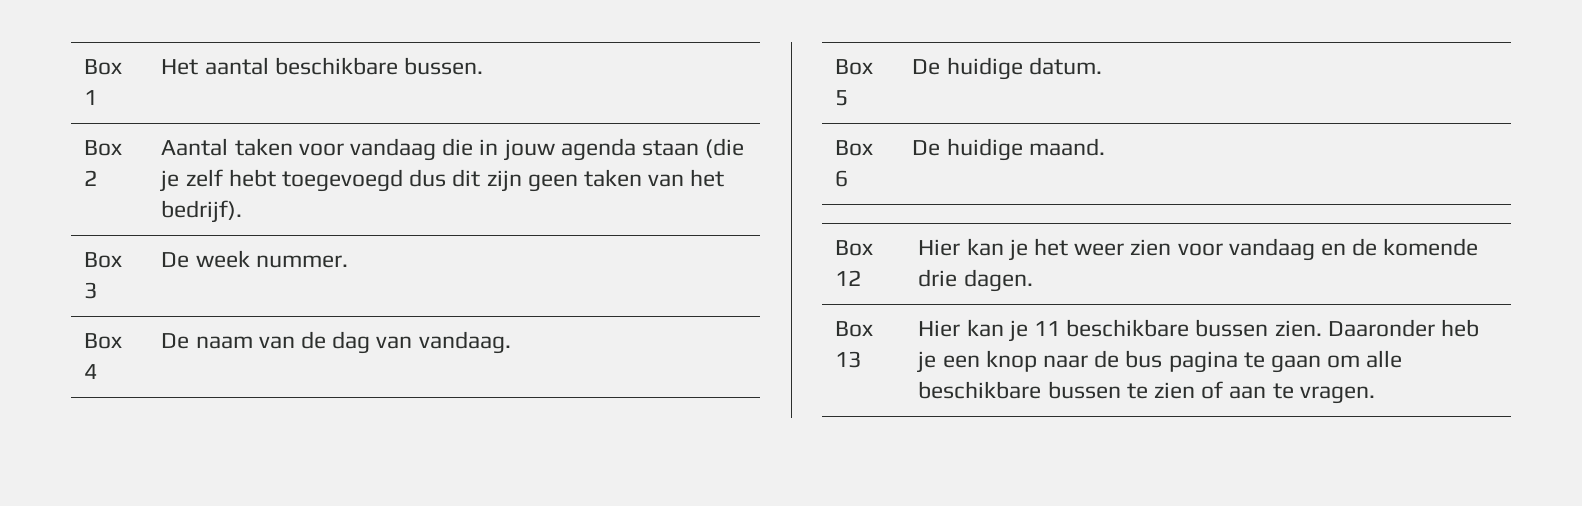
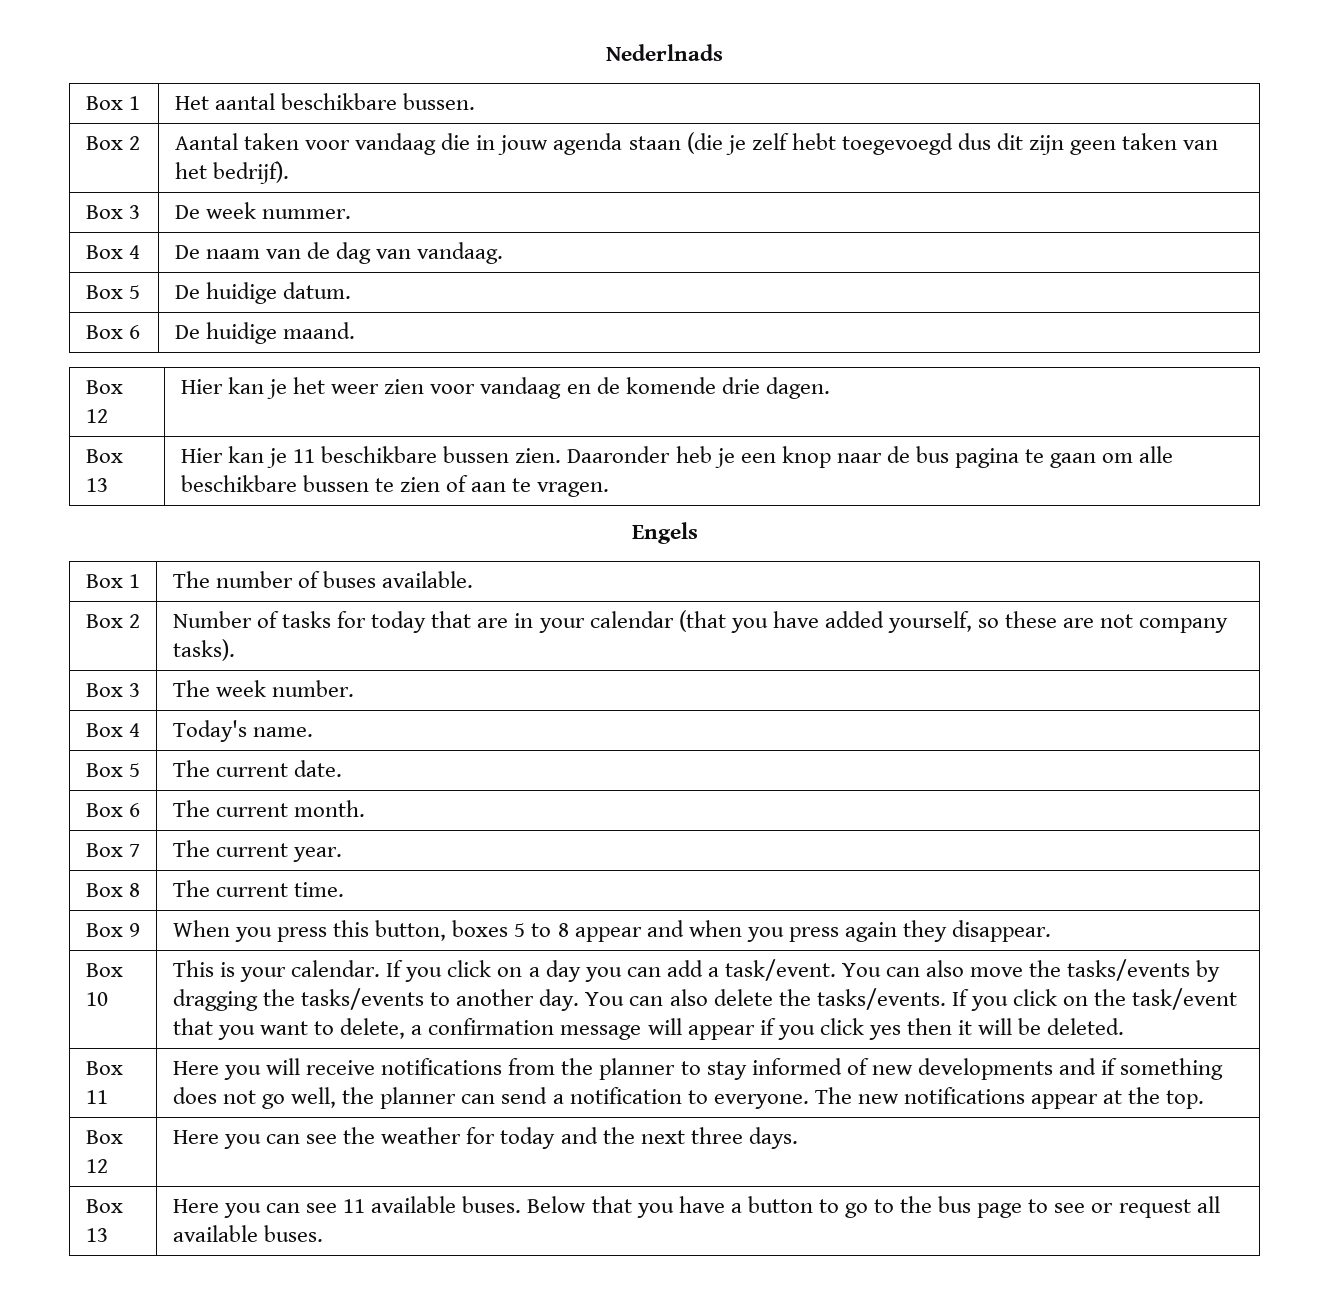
(84, 67) none -> [606,44,723,61] Nederlnads //
(1375, 395) none -> [631,522,698,544] [85,574,140,588] [172,571,474,588] [85,614,140,628] [172,610,1229,633] [172,639,235,661] [85,683,140,697] [172,680,355,697] [85,723,140,737] [172,720,313,742] [85,763,140,777] [172,760,343,777] [85,803,140,817] [172,800,366,817] [85,843,140,857] [172,840,343,862] [85,883,140,897] [172,880,345,897] [85,923,140,937] [172,920,1052,942] [85,963,123,977] [85,992,108,1006] [172,959,1221,982] [172,988,1238,1011] [172,1018,1125,1040] [85,1061,123,1075] [85,1090,108,1104] [172,1058,1224,1080] [172,1087,1205,1109] [85,1130,123,1144] [85,1159,108,1173] [172,1127,798,1149] [85,1199,123,1213] [85,1228,108,1242] [172,1196,1220,1218] [172,1225,323,1242] // Engels // Box 1 | The number of buses available. // Box 2 | Number of tasks for today that are in your calendar (that you have added yourself, so these are not company tasks). // Box 3 | The week number. // Box 4 | Today's name. // Box 5 | The current date. // Box 6 | The current month. // Box 7 | The current year. // Box 8 | The current time. // Box 9 | When you press this button, boxes 5 to 8 appear and when you press again they disappear. // Box 10 | This is your calendar. If you click on a day you can add a task/event. You can also move the tasks/events by dragging the tasks/events to another day. You can also delete the tasks/events. If you click on the task/event that you want to delete, a confirmation message will appear if you click yes then it will be deleted. // Box 11 | Here you will receive notifications from the planner to stay informed of new developments and if something does not go well, the planner can send a notification to everyone. The new notifications appear at the top. // Box 12 | Here you can see the weather for today and the next three days. // Box 13 | Here you can see 11 available buses. Below that you have a button to go to the bus page to see or request all available buses.

